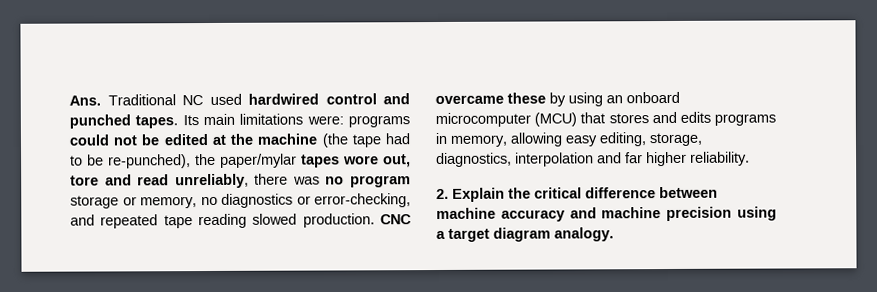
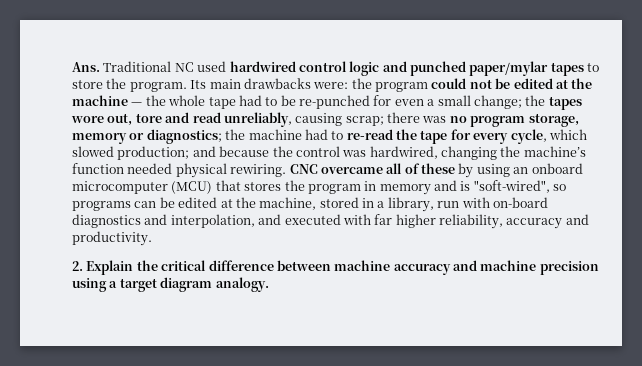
(377, 99) none -> [349,61,380,76] logic
[135,113,410,129] tapes. Its main limitations were: programs -> [469,61,600,76] [72,78,428,92] paper/mylar tapes to store the program. Its main drawbacks were: the program
[321,133,349,148] (the -> [131,95,206,106] — the whole
[108,153,297,169] re-punched), the paper/mylar -> [299,95,546,109] re-punched for even a small change; the
(249, 181) none -> [295,113,384,126] causing scrap;
[70,193,411,209] [70,213,412,229] [435,94,504,105] storage or memory, no diagnostics or error-checking, and repeated tape reading slowed production. CNC overcame -> [528,114,579,127] [72,129,587,144] [72,146,586,160] [72,163,420,178] storage, memory or diagnostics; the machine had to re-read the tape for every cycle, which slowed production; and because the control was hardwired, changing the machine’s function needed physical rewiring. CNC overcame all of
[651,111,776,126] [435,132,703,147] [436,151,750,168] and edits programs in memory, allowing easy editing, storage, diagnostics, interpolation and far higher reliability. -> [284,180,567,195] [72,197,548,212] [72,214,589,229] [72,231,152,246] the program in memory and is "soft-wired", so programs can be edited at the machine, stored in a library, run with on-board diagnostics and interpolation, and executed with far higher reliability, accuracy and productivity.

